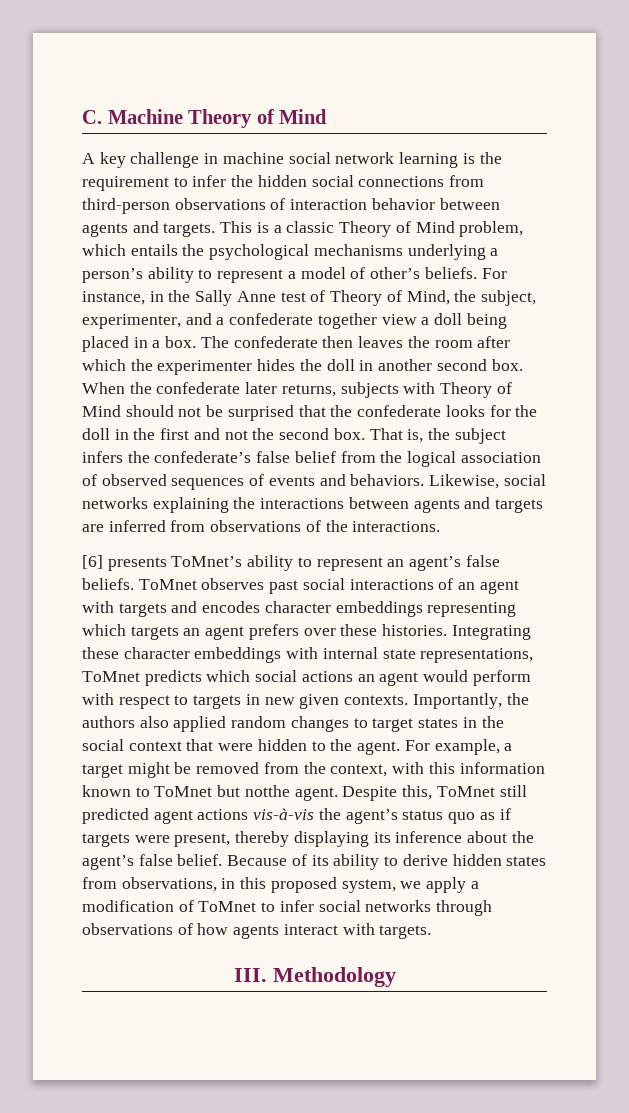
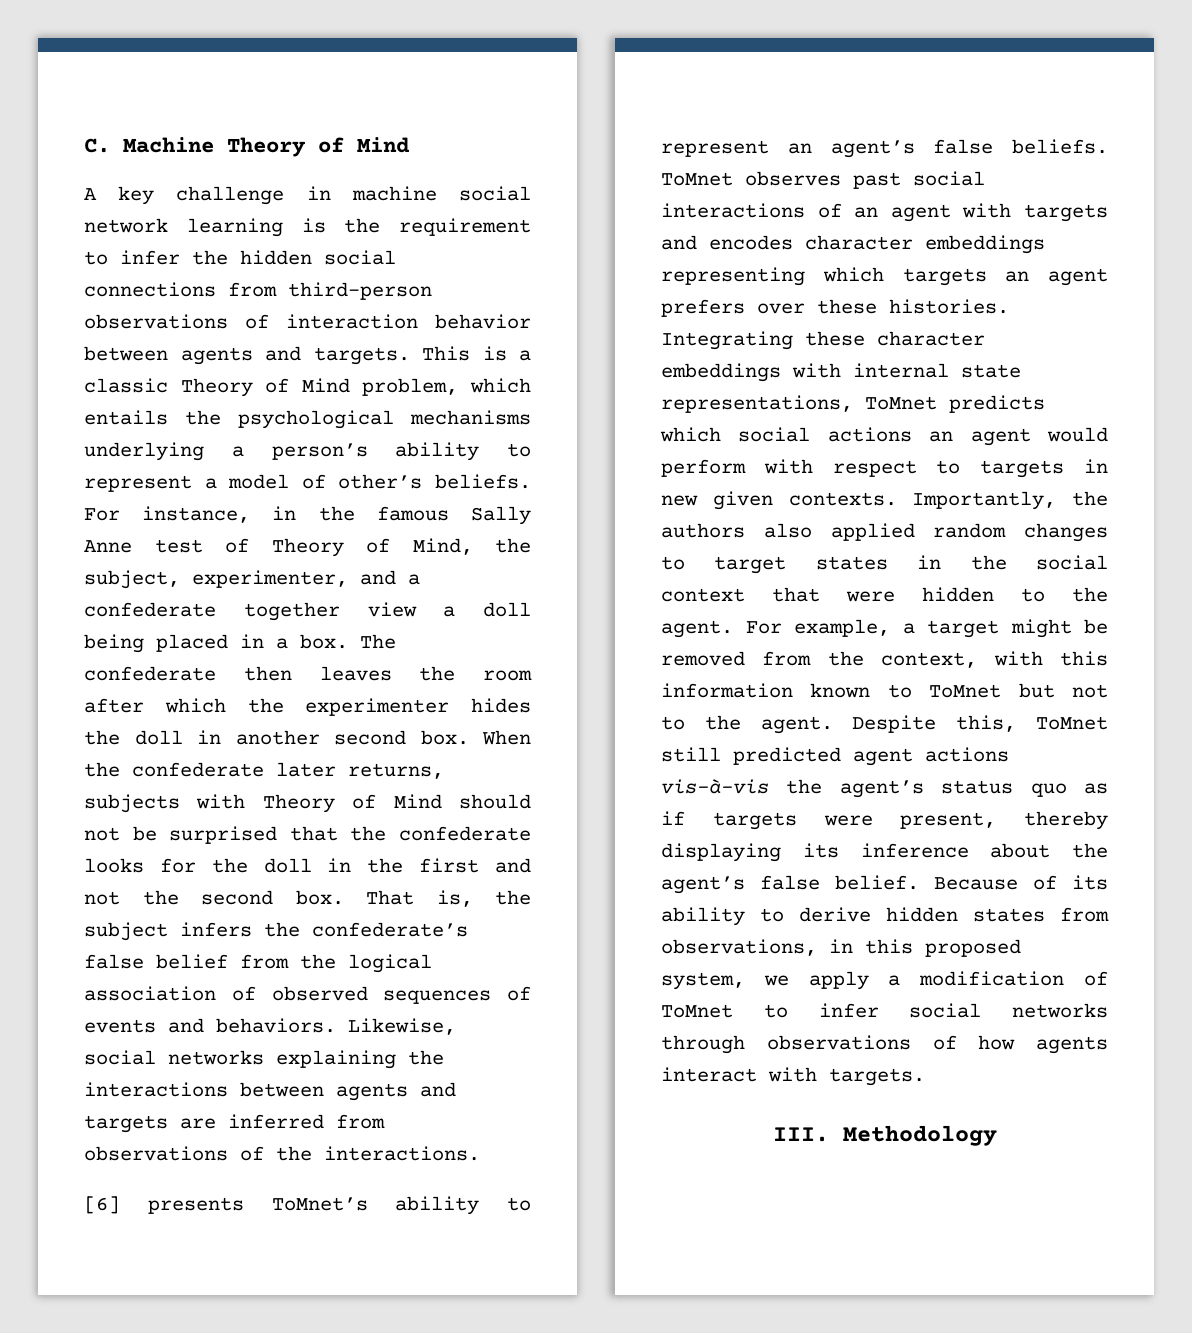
(191, 296) none -> [376,506,449,521] famous
[244,785,290,797] notthe -> [1072,684,1108,698] [661,715,741,730] not to the

